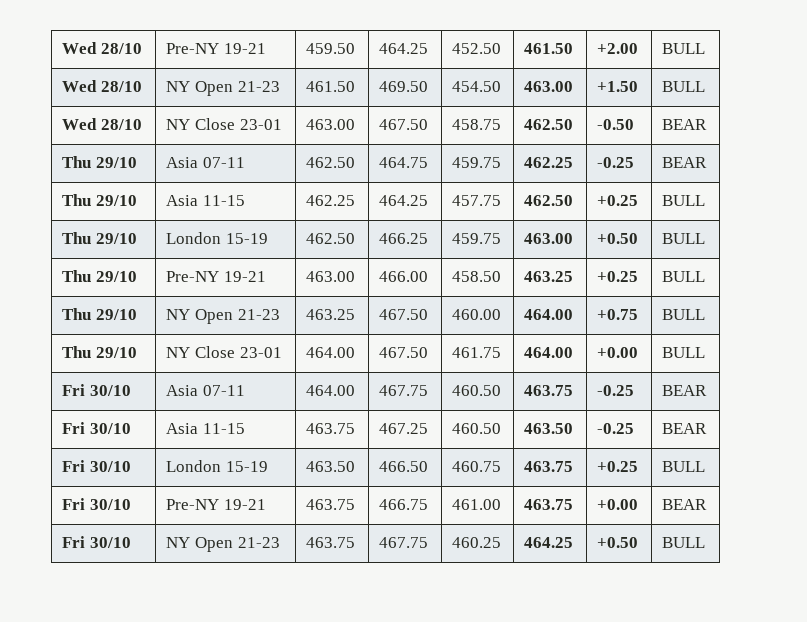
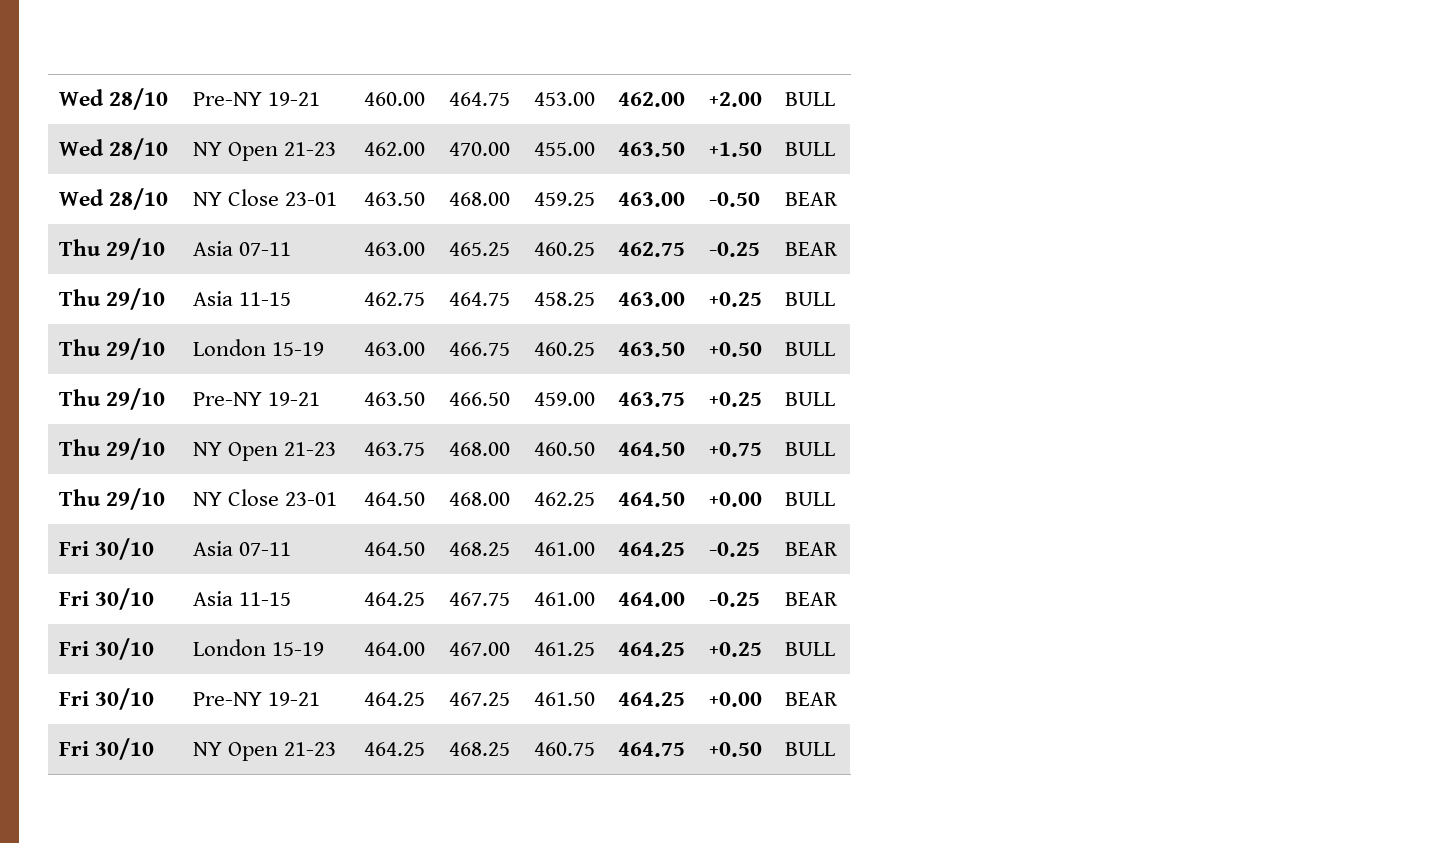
[306,43,356,54] [379,43,429,54] [452,43,502,54] [524,43,574,54] 459.50 | 464.25 | 452.50 | 461.50 -> [364,92,426,106] [449,92,511,106] [534,92,596,106] [618,92,686,107] 460.00 | 464.75 | 453.00 | 462.00
[306,81,356,92] [379,81,429,92] [452,81,502,92] [524,81,574,92] 461.50 | 469.50 | 454.50 | 463.00 -> [364,142,426,156] [449,142,511,156] [534,142,596,156] [618,142,686,157] 462.00 | 470.00 | 455.00 | 463.50
[306,119,356,130] [379,119,429,130] [452,119,502,130] [524,119,574,130] 463.00 | 467.50 | 458.75 | 462.50 -> [364,192,426,206] [449,192,511,206] [534,192,596,206] [618,192,686,207] 463.50 | 468.00 | 459.25 | 463.00
[306,157,356,168] [379,157,429,168] [452,157,502,168] [524,157,574,168] 462.50 | 464.75 | 459.75 | 462.25 -> [364,242,426,256] [449,242,511,256] [534,242,596,256] [618,242,686,257] 463.00 | 465.25 | 460.25 | 462.75
[306,195,356,206] [379,195,429,206] [452,195,502,206] [524,195,574,206] 462.25 | 464.25 | 457.75 | 462.50 -> [364,292,426,306] [449,292,511,306] [534,292,596,306] [618,292,686,307] 462.75 | 464.75 | 458.25 | 463.00
[306,233,356,244] [379,233,429,244] [452,233,502,244] [524,233,574,244] 462.50 | 466.25 | 459.75 | 463.00 -> [364,342,426,356] [449,342,511,356] [534,342,596,356] [618,342,686,357] 463.00 | 466.75 | 460.25 | 463.50
[306,271,356,282] [379,271,429,282] [452,271,502,282] [524,271,574,282] 463.00 | 466.00 | 458.50 | 463.25 -> [364,392,426,406] [449,392,511,406] [534,392,596,406] [618,392,686,407] 463.50 | 466.50 | 459.00 | 463.75
[306,309,356,320] [379,309,429,320] [452,309,502,320] [524,309,574,320] 463.25 | 467.50 | 460.00 | 464.00 -> [364,442,426,456] [449,442,511,456] [534,442,596,456] [618,442,686,457] 463.75 | 468.00 | 460.50 | 464.50
[306,347,356,358] [379,347,429,358] [452,347,502,358] [524,347,574,358] 464.00 | 467.50 | 461.75 | 464.00 -> [364,492,426,506] [449,492,511,506] [534,492,596,506] [618,492,686,507] 464.50 | 468.00 | 462.25 | 464.50
[306,385,356,396] [379,385,429,396] [452,385,502,396] [524,385,574,396] 464.00 | 467.75 | 460.50 | 463.75 -> [364,542,426,556] [449,542,511,556] [534,542,596,556] [618,542,686,557] 464.50 | 468.25 | 461.00 | 464.25
[306,423,356,434] [379,423,429,434] [452,423,502,434] [524,423,574,434] 463.75 | 467.25 | 460.50 | 463.50 -> [364,592,426,606] [449,592,511,606] [534,592,596,606] [618,592,686,607] 464.25 | 467.75 | 461.00 | 464.00
[306,461,356,472] [379,461,429,472] [452,461,502,472] [524,461,574,472] 463.50 | 466.50 | 460.75 | 463.75 -> [364,642,426,656] [449,642,511,656] [534,642,596,656] [618,642,686,657] 464.00 | 467.00 | 461.25 | 464.25
[306,499,356,510] [379,499,429,510] [452,499,502,510] [524,499,574,510] 463.75 | 466.75 | 461.00 | 463.75 -> [364,692,426,706] [449,692,511,706] [534,692,596,706] [618,692,686,707] 464.25 | 467.25 | 461.50 | 464.25
[306,537,356,548] [379,537,429,548] [452,537,502,548] [524,537,574,548] 463.75 | 467.75 | 460.25 | 464.25 -> [364,742,426,756] [449,742,511,756] [534,742,596,756] [618,742,686,757] 464.25 | 468.25 | 460.75 | 464.75

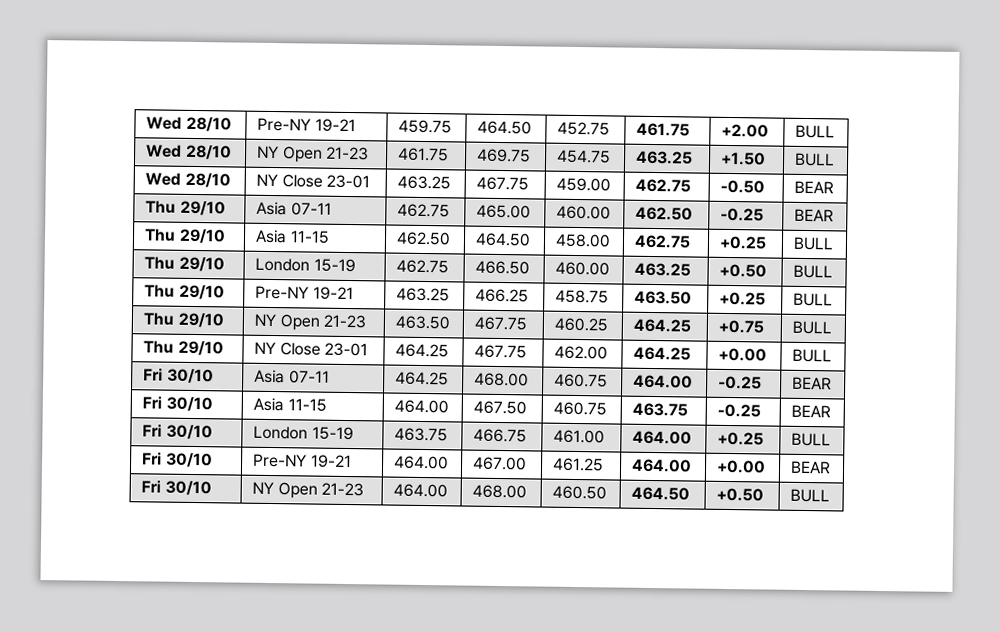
[364,92,426,106] [449,92,511,106] [534,92,596,106] [618,92,686,107] 460.00 | 464.75 | 453.00 | 462.00 -> [398,119,453,134] [477,120,533,135] [557,121,611,136] [636,122,691,137] 459.75 | 464.50 | 452.75 | 461.75
[364,142,426,156] [449,142,511,156] [534,142,596,156] [618,142,686,157] 462.00 | 470.00 | 455.00 | 463.50 -> [398,147,450,162] [477,148,532,163] [557,149,612,164] [636,150,694,165] 461.75 | 469.75 | 454.75 | 463.25
[364,192,426,206] [449,192,511,206] [534,192,596,206] [618,192,686,207] 463.50 | 468.00 | 459.25 | 463.00 -> [397,175,452,190] [476,176,530,191] [556,177,612,192] [635,178,692,193] 463.25 | 467.75 | 459.00 | 462.75
[364,242,426,256] [449,242,511,256] [534,242,596,256] [618,242,686,257] 463.00 | 465.25 | 460.25 | 462.75 -> [397,203,451,218] [476,204,532,219] [556,205,612,220] [635,206,694,221] 462.75 | 465.00 | 460.00 | 462.50
[364,292,426,306] [449,292,511,306] [534,292,596,306] [618,292,686,307] 462.75 | 464.75 | 458.25 | 463.00 -> [396,231,452,246] [475,232,532,247] [555,233,612,248] [634,234,692,249] 462.50 | 464.50 | 458.00 | 462.75
[364,342,426,356] [449,342,511,356] [534,342,596,356] [618,342,686,357] 463.00 | 466.75 | 460.25 | 463.50 -> [396,259,450,274] [475,260,531,275] [555,261,611,276] [634,262,692,277] 462.75 | 466.50 | 460.00 | 463.25
[364,392,426,406] [449,392,511,406] [534,392,596,406] [618,392,686,407] 463.50 | 466.50 | 459.00 | 463.75 -> [396,287,451,302] [475,288,530,303] [555,289,610,304] [634,290,693,305] 463.25 | 466.25 | 458.75 | 463.50
[364,442,426,456] [449,442,511,456] [534,442,596,456] [618,442,686,457] 463.75 | 468.00 | 460.50 | 464.50 -> [395,315,451,330] [474,316,528,331] [554,317,609,332] [633,318,692,333] 463.50 | 467.75 | 460.25 | 464.25
[364,492,426,506] [449,492,511,506] [534,492,596,506] [618,492,686,507] 464.50 | 468.00 | 462.25 | 464.50 -> [395,343,450,358] [474,344,528,359] [554,345,609,360] [633,346,692,361] 464.25 | 467.75 | 462.00 | 464.25
[364,542,426,556] [449,542,511,556] [534,542,596,556] [618,542,686,557] 464.50 | 468.25 | 461.00 | 464.25 -> [395,371,450,386] [474,372,530,387] [554,373,609,388] [633,374,694,389] 464.25 | 468.00 | 460.75 | 464.00
[364,592,426,606] [449,592,511,606] [534,592,596,606] [618,592,686,607] 464.25 | 467.75 | 461.00 | 464.00 -> [394,399,450,414] [473,400,528,415] [553,401,608,416] [632,402,689,417] 464.00 | 467.50 | 460.75 | 463.75
[364,642,426,656] [449,642,511,656] [534,642,596,656] [618,642,686,657] 464.00 | 467.00 | 461.25 | 464.25 -> [394,427,449,442] [473,428,528,443] [553,429,606,444] [632,430,693,445] 463.75 | 466.75 | 461.00 | 464.00
[364,692,426,706] [449,692,511,706] [534,692,596,706] [618,692,686,707] 464.25 | 467.25 | 461.50 | 464.25 -> [393,455,450,470] [472,456,528,471] [552,457,605,472] [631,458,693,473] 464.00 | 467.00 | 461.25 | 464.00
[364,742,426,756] [449,742,511,756] [534,742,596,756] [618,742,686,757] 464.25 | 468.25 | 460.75 | 464.75 -> [393,483,449,498] [472,484,528,499] [552,485,608,500] [631,486,691,501] 464.00 | 468.00 | 460.50 | 464.50

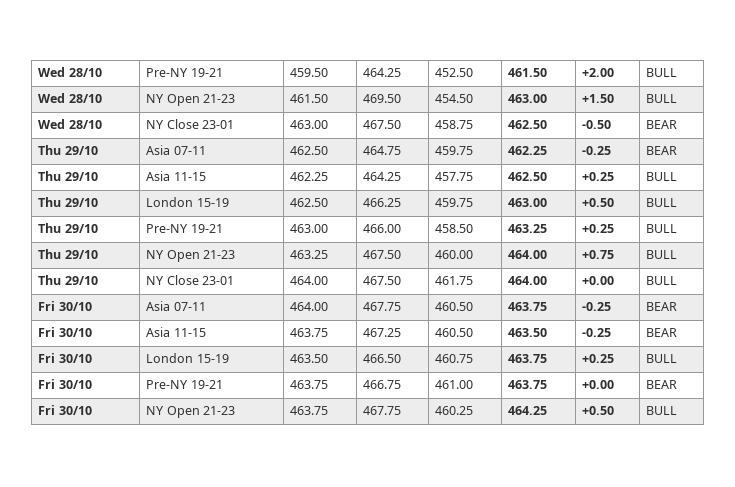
[398,119,453,134] [477,120,533,135] [557,121,611,136] [636,122,691,137] 459.75 | 464.50 | 452.75 | 461.75 -> [290,68,329,77] [363,68,402,77] [435,68,474,77] [508,68,548,77] 459.50 | 464.25 | 452.50 | 461.50
[398,147,450,162] [477,148,532,163] [557,149,612,164] [636,150,694,165] 461.75 | 469.75 | 454.75 | 463.25 -> [290,94,329,103] [363,94,402,103] [435,94,474,103] [508,94,548,103] 461.50 | 469.50 | 454.50 | 463.00
[397,175,452,190] [476,176,530,191] [556,177,612,192] [635,178,692,193] 463.25 | 467.75 | 459.00 | 462.75 -> [290,120,329,129] [363,120,402,129] [435,120,474,129] [508,120,548,129] 463.00 | 467.50 | 458.75 | 462.50
[397,203,451,218] [476,204,532,219] [556,205,612,220] [635,206,694,221] 462.75 | 465.00 | 460.00 | 462.50 -> [290,146,329,155] [363,146,402,155] [435,146,474,155] [508,146,548,155] 462.50 | 464.75 | 459.75 | 462.25
[396,231,452,246] [475,232,532,247] [555,233,612,248] [634,234,692,249] 462.50 | 464.50 | 458.00 | 462.75 -> [290,172,329,181] [363,172,402,181] [435,172,474,181] [508,172,548,181] 462.25 | 464.25 | 457.75 | 462.50
[396,259,450,274] [475,260,531,275] [555,261,611,276] [634,262,692,277] 462.75 | 466.50 | 460.00 | 463.25 -> [290,198,329,207] [363,198,402,207] [435,198,474,207] [508,198,548,207] 462.50 | 466.25 | 459.75 | 463.00
[396,287,451,302] [475,288,530,303] [555,289,610,304] [634,290,693,305] 463.25 | 466.25 | 458.75 | 463.50 -> [290,224,329,233] [363,224,402,233] [435,224,474,233] [508,224,548,233] 463.00 | 466.00 | 458.50 | 463.25
[395,315,451,330] [474,316,528,331] [554,317,609,332] [633,318,692,333] 463.50 | 467.75 | 460.25 | 464.25 -> [290,250,329,259] [363,250,402,259] [435,250,474,259] [508,250,548,259] 463.25 | 467.50 | 460.00 | 464.00
[395,343,450,358] [474,344,528,359] [554,345,609,360] [633,346,692,361] 464.25 | 467.75 | 462.00 | 464.25 -> [290,276,329,285] [363,276,402,285] [435,276,474,285] [508,276,548,285] 464.00 | 467.50 | 461.75 | 464.00
[395,371,450,386] [474,372,530,387] [554,373,609,388] [633,374,694,389] 464.25 | 468.00 | 460.75 | 464.00 -> [290,302,329,311] [363,302,402,311] [435,302,474,311] [508,302,548,311] 464.00 | 467.75 | 460.50 | 463.75
[394,399,450,414] [473,400,528,415] [553,401,608,416] [632,402,689,417] 464.00 | 467.50 | 460.75 | 463.75 -> [290,328,329,337] [363,328,402,337] [435,328,474,337] [508,328,548,337] 463.75 | 467.25 | 460.50 | 463.50
[394,427,449,442] [473,428,528,443] [553,429,606,444] [632,430,693,445] 463.75 | 466.75 | 461.00 | 464.00 -> [290,354,329,363] [363,354,402,363] [435,354,474,363] [508,354,548,363] 463.50 | 466.50 | 460.75 | 463.75
[393,455,450,470] [472,456,528,471] [552,457,605,472] [631,458,693,473] 464.00 | 467.00 | 461.25 | 464.00 -> [290,380,329,389] [363,380,402,389] [435,380,474,389] [508,380,548,389] 463.75 | 466.75 | 461.00 | 463.75
[393,483,449,498] [472,484,528,499] [552,485,608,500] [631,486,691,501] 464.00 | 468.00 | 460.50 | 464.50 -> [290,406,329,415] [363,406,402,415] [435,406,474,415] [508,406,548,415] 463.75 | 467.75 | 460.25 | 464.25

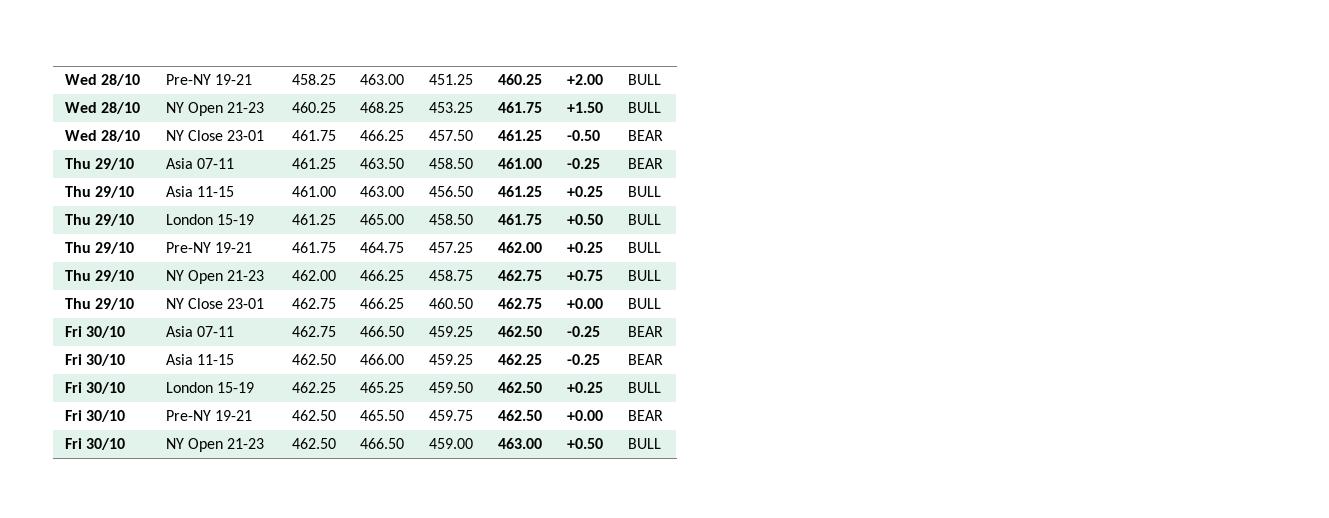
[290,68,329,77] [363,68,402,77] [435,68,474,77] [508,68,548,77] 459.50 | 464.25 | 452.50 | 461.50 -> [291,74,336,85] [359,74,404,85] [428,74,473,85] [497,74,542,85] 458.25 | 463.00 | 451.25 | 460.25
[290,94,329,103] [363,94,402,103] [435,94,474,103] [508,94,548,103] 461.50 | 469.50 | 454.50 | 463.00 -> [291,102,336,113] [359,102,404,113] [428,102,473,113] [497,102,542,113] 460.25 | 468.25 | 453.25 | 461.75
[290,120,329,129] [363,120,402,129] [435,120,474,129] [508,120,548,129] 463.00 | 467.50 | 458.75 | 462.50 -> [291,130,336,141] [359,130,404,141] [428,130,473,141] [497,130,542,141] 461.75 | 466.25 | 457.50 | 461.25
[290,146,329,155] [363,146,402,155] [435,146,474,155] [508,146,548,155] 462.50 | 464.75 | 459.75 | 462.25 -> [291,158,336,169] [359,158,404,169] [428,158,473,169] [497,158,542,169] 461.25 | 463.50 | 458.50 | 461.00
[290,172,329,181] [363,172,402,181] [435,172,474,181] [508,172,548,181] 462.25 | 464.25 | 457.75 | 462.50 -> [291,186,336,197] [359,186,404,197] [428,186,473,197] [497,186,542,197] 461.00 | 463.00 | 456.50 | 461.25
[290,198,329,207] [363,198,402,207] [435,198,474,207] [508,198,548,207] 462.50 | 466.25 | 459.75 | 463.00 -> [291,214,336,225] [359,214,404,225] [428,214,473,225] [497,214,542,225] 461.25 | 465.00 | 458.50 | 461.75
[290,224,329,233] [363,224,402,233] [435,224,474,233] [508,224,548,233] 463.00 | 466.00 | 458.50 | 463.25 -> [291,242,336,253] [359,242,404,253] [428,242,473,253] [497,242,542,253] 461.75 | 464.75 | 457.25 | 462.00
[290,250,329,259] [363,250,402,259] [435,250,474,259] [508,250,548,259] 463.25 | 467.50 | 460.00 | 464.00 -> [291,270,336,281] [359,270,404,281] [428,270,473,281] [497,270,542,281] 462.00 | 466.25 | 458.75 | 462.75
[290,276,329,285] [363,276,402,285] [435,276,474,285] [508,276,548,285] 464.00 | 467.50 | 461.75 | 464.00 -> [291,298,336,309] [359,298,404,309] [428,298,473,309] [497,298,542,309] 462.75 | 466.25 | 460.50 | 462.75
[290,302,329,311] [363,302,402,311] [435,302,474,311] [508,302,548,311] 464.00 | 467.75 | 460.50 | 463.75 -> [291,326,336,337] [359,326,404,337] [428,326,473,337] [497,326,542,337] 462.75 | 466.50 | 459.25 | 462.50
[290,328,329,337] [363,328,402,337] [435,328,474,337] [508,328,548,337] 463.75 | 467.25 | 460.50 | 463.50 -> [291,354,336,365] [359,354,404,365] [428,354,473,365] [497,354,542,365] 462.50 | 466.00 | 459.25 | 462.25
[290,354,329,363] [363,354,402,363] [435,354,474,363] [508,354,548,363] 463.50 | 466.50 | 460.75 | 463.75 -> [291,382,336,393] [359,382,404,393] [428,382,473,393] [497,382,542,393] 462.25 | 465.25 | 459.50 | 462.50
[290,380,329,389] [363,380,402,389] [435,380,474,389] [508,380,548,389] 463.75 | 466.75 | 461.00 | 463.75 -> [291,410,336,421] [359,410,404,421] [428,410,473,421] [497,410,542,421] 462.50 | 465.50 | 459.75 | 462.50
[290,406,329,415] [363,406,402,415] [435,406,474,415] [508,406,548,415] 463.75 | 467.75 | 460.25 | 464.25 -> [291,438,336,449] [359,438,404,449] [428,438,473,449] [497,438,542,449] 462.50 | 466.50 | 459.00 | 463.00

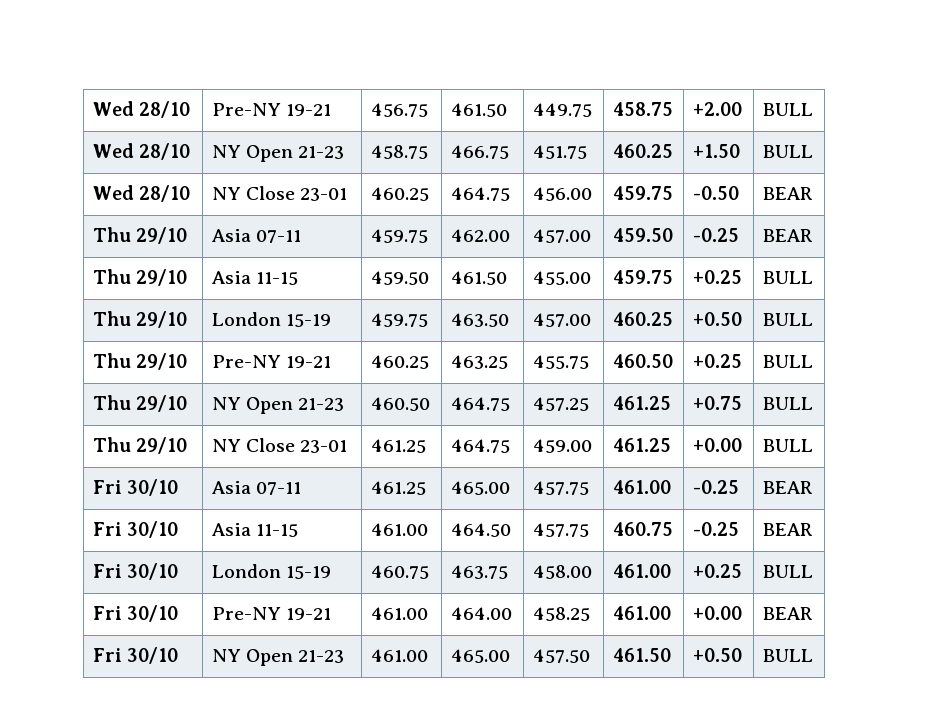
[291,74,336,85] [359,74,404,85] [428,74,473,85] [497,74,542,85] 458.25 | 463.00 | 451.25 | 460.25 -> [370,103,428,117] [450,103,507,117] [532,103,592,117] [612,102,673,116] 456.75 | 461.50 | 449.75 | 458.75
[291,102,336,113] [359,102,404,113] [428,102,473,113] [497,102,542,113] 460.25 | 468.25 | 453.25 | 461.75 -> [370,145,428,159] [450,145,509,159] [532,145,587,159] [612,144,673,158] 458.75 | 466.75 | 451.75 | 460.25
[291,130,336,141] [359,130,404,141] [428,130,473,141] [497,130,542,141] 461.75 | 466.25 | 457.50 | 461.25 -> [370,187,429,201] [450,187,510,201] [532,187,592,201] [612,186,673,200] 460.25 | 464.75 | 456.00 | 459.75
[291,158,336,169] [359,158,404,169] [428,158,473,169] [497,158,542,169] 461.25 | 463.50 | 458.50 | 461.00 -> [370,229,428,243] [450,229,510,242] [532,229,591,243] [612,228,673,242] 459.75 | 462.00 | 457.00 | 459.50
[291,186,336,197] [359,186,404,197] [428,186,473,197] [497,186,542,197] 461.00 | 463.00 | 456.50 | 461.25 -> [370,271,429,285] [450,271,507,285] [532,271,591,285] [612,270,673,284] 459.50 | 461.50 | 455.00 | 459.75
[291,214,336,225] [359,214,404,225] [428,214,473,225] [497,214,542,225] 461.25 | 465.00 | 458.50 | 461.75 -> [370,313,428,327] [450,313,509,327] [532,313,591,327] [612,312,673,326] 459.75 | 463.50 | 457.00 | 460.25
[291,242,336,253] [359,242,404,253] [428,242,473,253] [497,242,542,253] 461.75 | 464.75 | 457.25 | 462.00 -> [370,355,429,369] [450,355,508,369] [532,355,589,369] [612,354,673,368] 460.25 | 463.25 | 455.75 | 460.50
[291,270,336,281] [359,270,404,281] [428,270,473,281] [497,270,542,281] 462.00 | 466.25 | 458.75 | 462.75 -> [370,397,430,411] [450,397,510,411] [532,397,589,411] [612,396,671,410] 460.50 | 464.75 | 457.25 | 461.25
[291,298,336,309] [359,298,404,309] [428,298,473,309] [497,298,542,309] 462.75 | 466.25 | 460.50 | 462.75 -> [370,439,426,453] [450,439,510,453] [532,439,592,453] [612,438,671,452] 461.25 | 464.75 | 459.00 | 461.25
[291,326,336,337] [359,326,404,337] [428,326,473,337] [497,326,542,337] 462.75 | 466.50 | 459.25 | 462.50 -> [370,481,426,495] [450,481,510,495] [532,481,589,495] [612,480,671,494] 461.25 | 465.00 | 457.75 | 461.00
[291,354,336,365] [359,354,404,365] [428,354,473,365] [497,354,542,365] 462.50 | 466.00 | 459.25 | 462.25 -> [370,523,428,536] [450,523,511,537] [532,523,589,537] [612,522,673,536] 461.00 | 464.50 | 457.75 | 460.75
[291,382,336,393] [359,382,404,393] [428,382,473,393] [497,382,542,393] 462.25 | 465.25 | 459.50 | 462.50 -> [370,565,429,579] [450,565,508,579] [532,565,592,579] [612,564,671,578] 460.75 | 463.75 | 458.00 | 461.00
[291,410,336,421] [359,410,404,421] [428,410,473,421] [497,410,542,421] 462.50 | 465.50 | 459.75 | 462.50 -> [370,607,428,620] [450,607,512,620] [532,607,590,621] [612,606,671,620] 461.00 | 464.00 | 458.25 | 461.00
[291,438,336,449] [359,438,404,449] [428,438,473,449] [497,438,542,449] 462.50 | 466.50 | 459.00 | 463.00 -> [370,649,428,662] [450,649,510,663] [532,649,590,663] [612,648,671,662] 461.00 | 465.00 | 457.50 | 461.50

